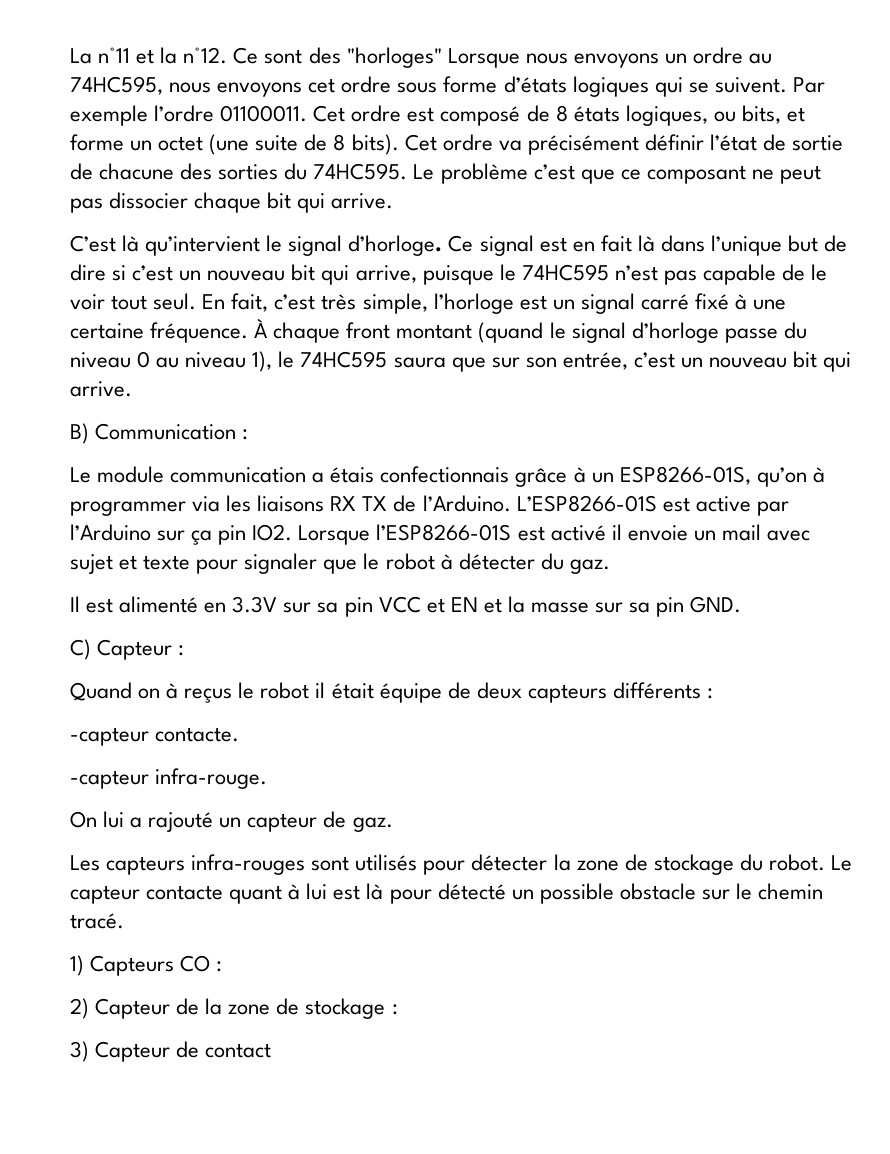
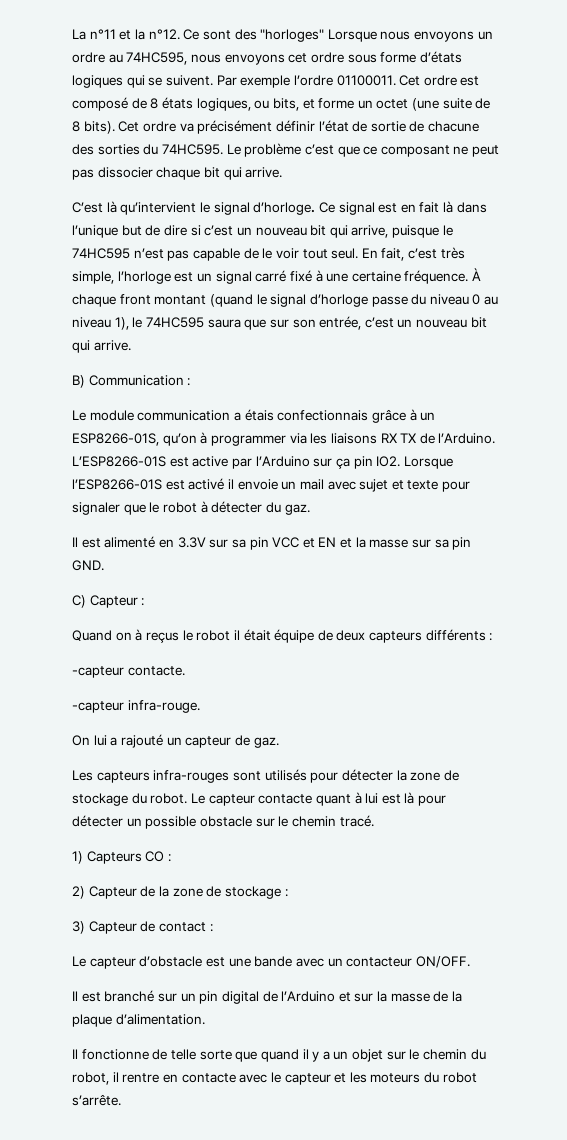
[437,883,506,900] détecté -> [72,815,123,827] détecter
(272, 1050) none -> [209,924,213,932] [72,956,470,969] [72,990,463,1004] [72,1014,205,1027] [72,1049,486,1062] [72,1072,477,1085] [72,1094,121,1106] : // Le capteur d’obstacle est une bande avec un contacteur ON/OFF. // Il est branché sur un pin digital de l’Arduino et sur la masse de la plaque d’alimentation. // Il fonctionne de telle sorte que quand il y a un objet sur le chemin du robot, il rentre en contacte avec le capteur et les moteurs du robot s’arrête.

